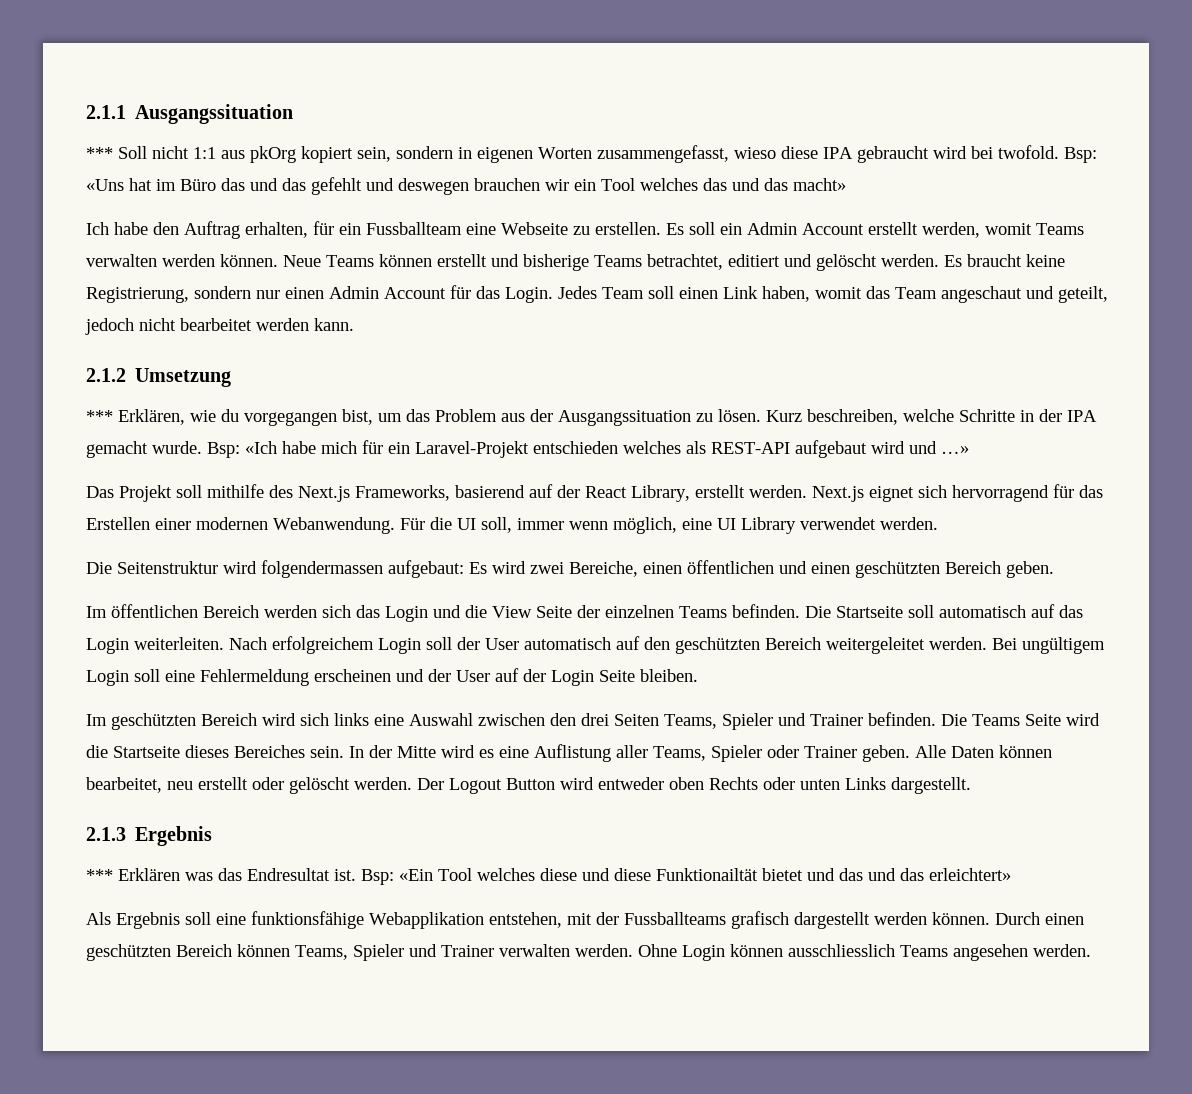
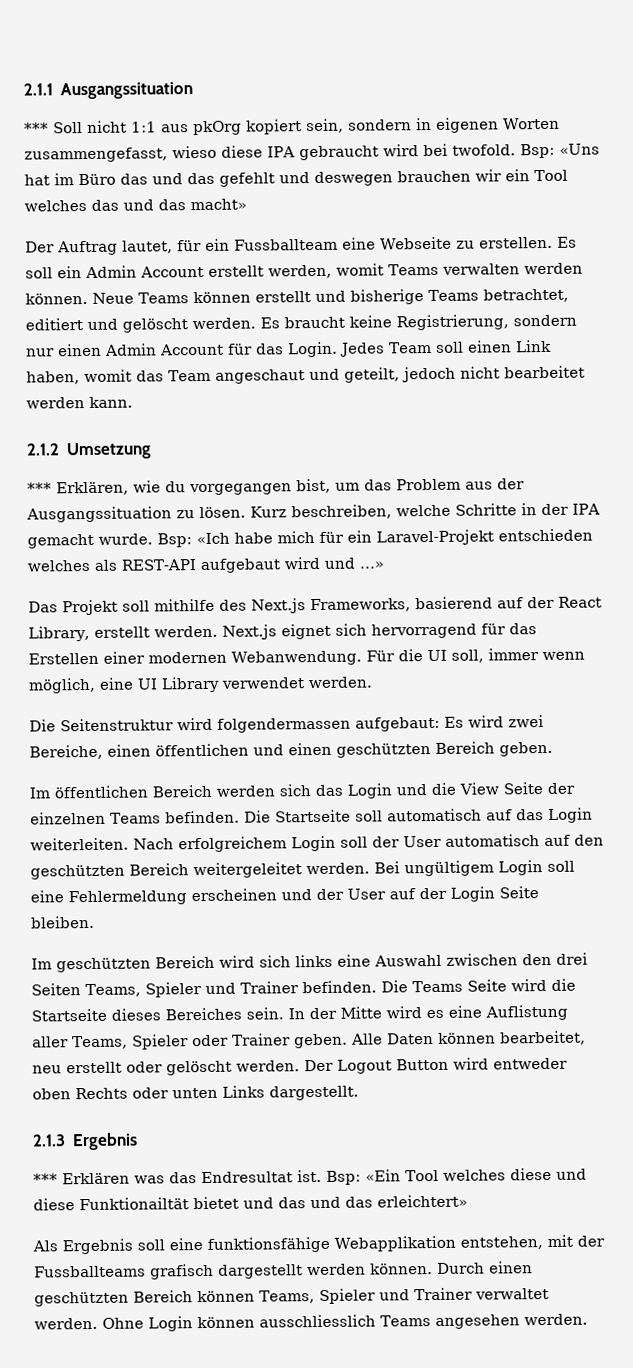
[86,221,308,239] Ich habe den Auftrag erhalten, -> [25,240,173,256] Der Auftrag lautet,
[499,944,570,957] verwalten -> [474,1288,549,1300] verwaltet

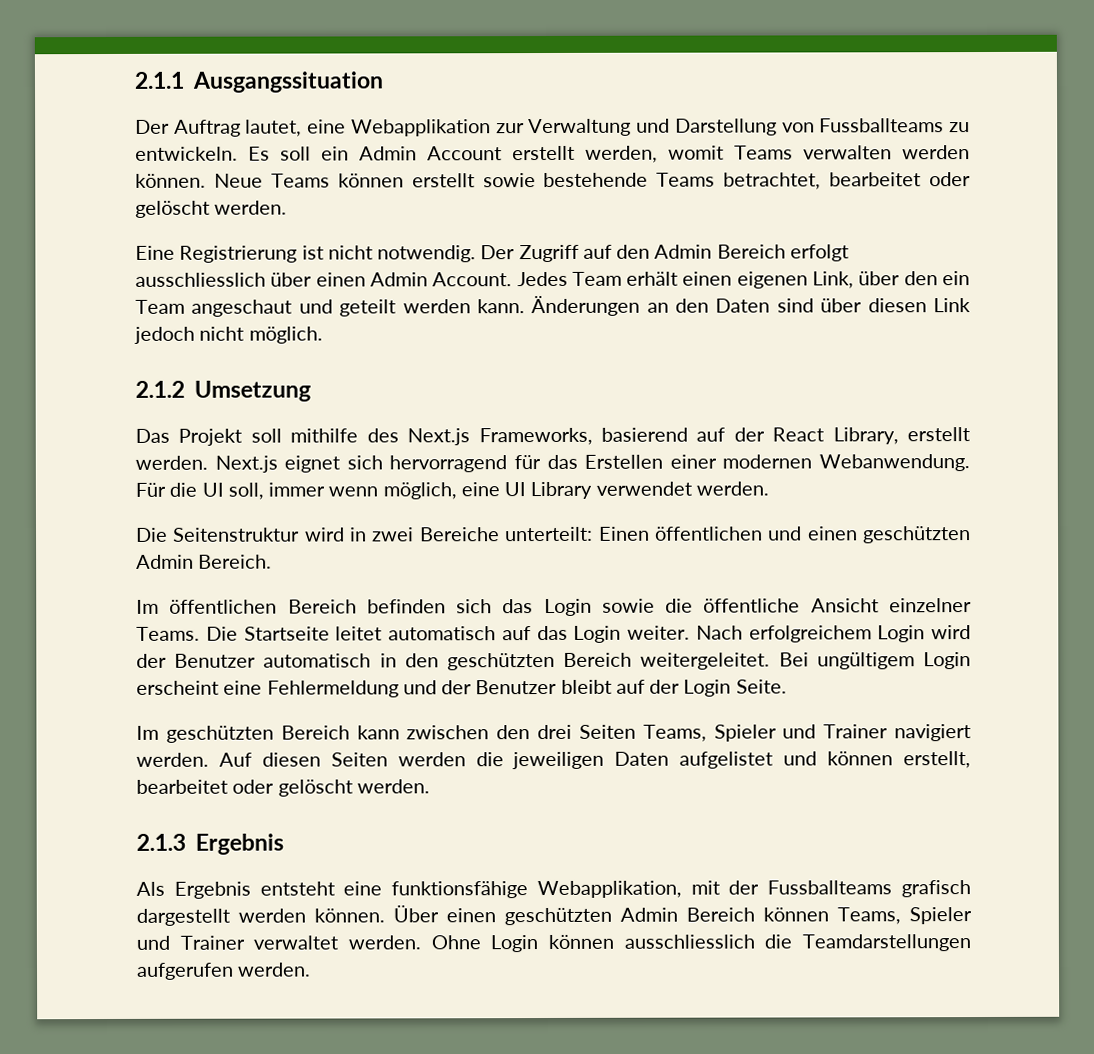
[24,117,560,136] [24,143,600,163] [24,169,568,187] [24,198,247,212] [25,236,553,256] *** Soll nicht 1:1 aus pkOrg kopiert sein, sondern in eigenen Worten zusammengefasst, wieso diese IPA gebraucht wird bei twofold. Bsp: «Uns hat im Büro das und das gefehlt und deswegen brauchen wir ein Tool welches das und das macht» // Der Auftrag lautet, für ein Fussballteam eine Webseite zu erstellen. -> [135,118,971,137] [135,146,238,161] Der Auftrag lautet, eine Webapplikation zur Verwaltung und Darstellung von Fussballteams zu entwickeln.
[314,288,569,305] [25,314,577,333] [26,339,552,358] [26,365,585,385] [26,396,133,409] [26,442,152,460] [27,478,525,496] [26,503,600,523] [27,528,593,549] [27,556,384,574] und bisherige Teams betrachtet, editiert und gelöscht werden. Es braucht keine Registrierung, sondern nur einen Admin Account für das Login. Jedes Team soll einen Link haben, womit das Team angeschaut und geteilt, jedoch nicht bearbeitet werden kann. // 2.1.2 Umsetzung // *** Erklären, wie du vorgegangen bist, um das Problem aus der Ausgangssituation zu lösen. Kurz beschreiben, welche Schritte in der IPA gemacht wurde. Bsp: «Ich habe mich für ein Laravel-Projekt entschieden welches als REST-API aufgebaut wird und …» -> [482,172,971,190] [135,200,288,218] [135,244,849,263] [135,271,970,289] [135,295,971,317] [134,326,323,344] [135,380,311,402] sowie bestehende Teams betrachtet, bearbeitet oder gelöscht werden. // Eine Registrierung ist nicht notwendig. Der Zugriff auf den Admin Bereich erfolgt ausschliesslich über einen Admin Account. Jedes Team erhält einen eigenen Link, über den ein Team angeschaut und geteilt werden kann. Änderungen an den Daten sind über diesen Link jedoch nicht möglich. // 2.1.2 Umsetzung
[217,715,544,733] [29,744,151,760] folgendermassen aufgebaut: Es wird zwei Bereiche, einen -> [350,526,650,542] in zwei Bereiche unterteilt: Einen
[435,741,553,757] Bereich geben. -> [136,554,273,569] Admin Bereich.
[216,785,275,797] werden -> [366,599,446,614] befinden
[396,782,575,796] [30,810,240,825] und die View Seite der einzelnen Teams befinden. -> [601,598,972,613] [136,626,200,641] sowie die öffentliche Ansicht einzelner Teams.
[354,810,383,822] soll -> [335,626,383,641] leitet
[30,837,129,851] weiterleiten. -> [627,625,690,640] weiter.
[340,834,571,848] soll der User automatisch auf -> [931,625,971,640] [136,653,397,668] wird der Benutzer automatisch in
[193,862,370,879] weitergeleitet werden. -> [640,652,771,670] weitergeleitet.
[547,860,575,872] soll -> [136,680,219,695] erscheint
[191,888,277,902] erscheinen -> (399, 689) none
[347,888,386,900] User -> [475,679,612,695] Benutzer bleibt
[499,886,539,899] [31,915,95,929] Seite bleiben. -> [735,679,787,694] Seite.
[219,954,442,968] wird sich links eine Auswahl -> [356,725,400,740] kann
[301,978,576,994] [31,1004,568,1022] [32,1030,586,1050] [32,1057,568,1076] [32,1085,359,1101] [32,1132,138,1151] [33,1167,587,1185] [33,1194,468,1211] befinden. Die Teams Seite wird die Startseite dieses Bereiches sein. In der Mitte wird es eine Auflistung aller Teams, Spieler oder Trainer geben. Alle Daten können bearbeitet, neu erstellt oder gelöscht werden. Der Logout Button wird entweder oben Rechts oder unten Links dargestellt. // 2.1.3 Ergebnis // *** Erklären was das Endresultat ist. Bsp: «Ein Tool welches diese und diese Funktionailtät bietet und das und das erleichtert» -> [894,724,971,742] [136,751,971,770] [136,779,430,797] [136,833,284,855] navigiert werden. Auf diesen Seiten werden die jeweiligen Daten aufgelistet und können erstellt, bearbeitet oder gelöscht werden. // 2.1.3 Ergebnis
[137,1239,165,1251] soll -> [259,881,335,896] entsteht
[334,1235,543,1252] Webapplikation entstehen, -> [536,880,682,899] Webapplikation,
[437,1261,533,1274] [34,1291,129,1307] Durch einen geschützten -> [393,905,678,926] Über einen geschützten Admin
[380,1314,520,1329] Teams angesehen -> [764,934,971,952] [136,962,234,980] die Teamdarstellungen aufgerufen

